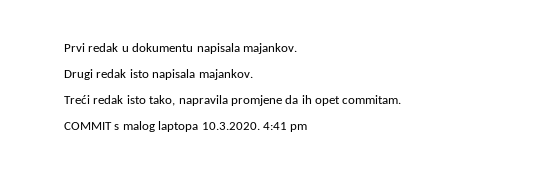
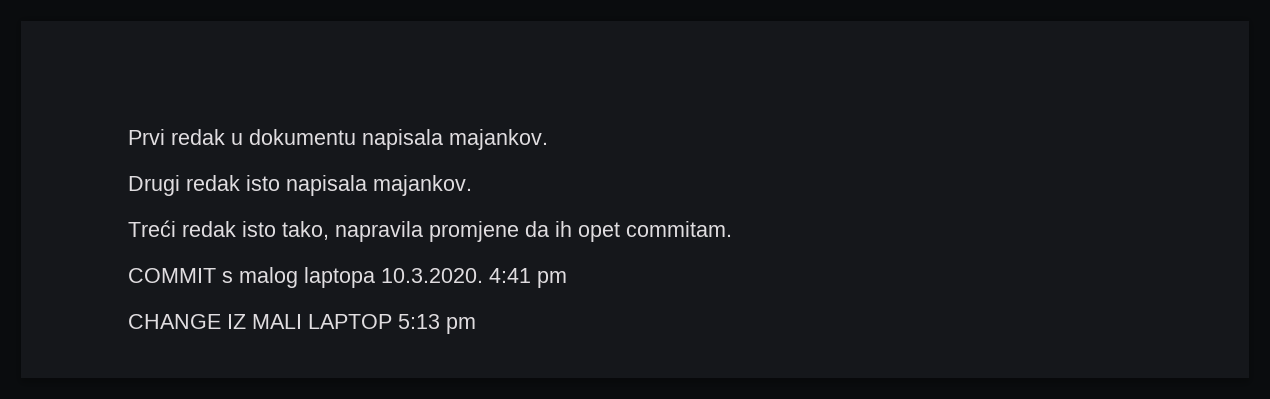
(308, 128) none -> [128,314,476,334] // CHANGE IZ MALI LAPTOP 5:13 pm

